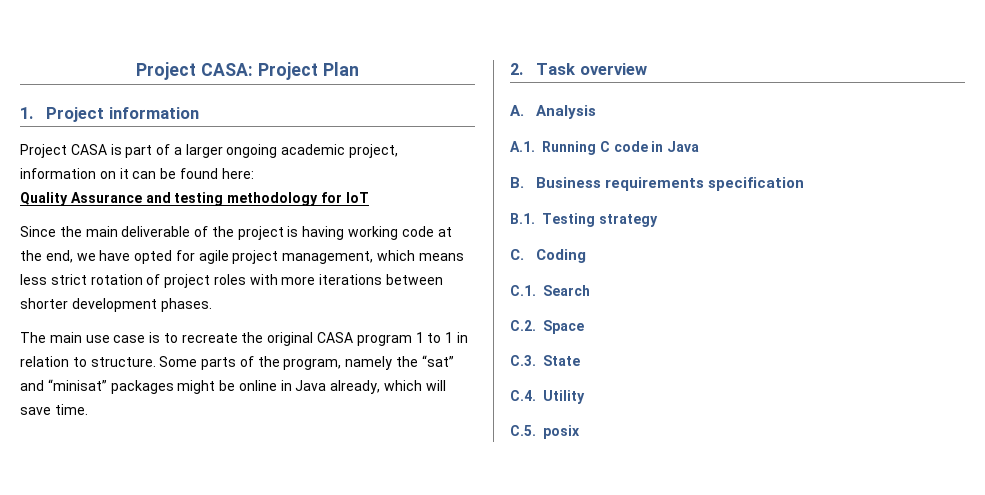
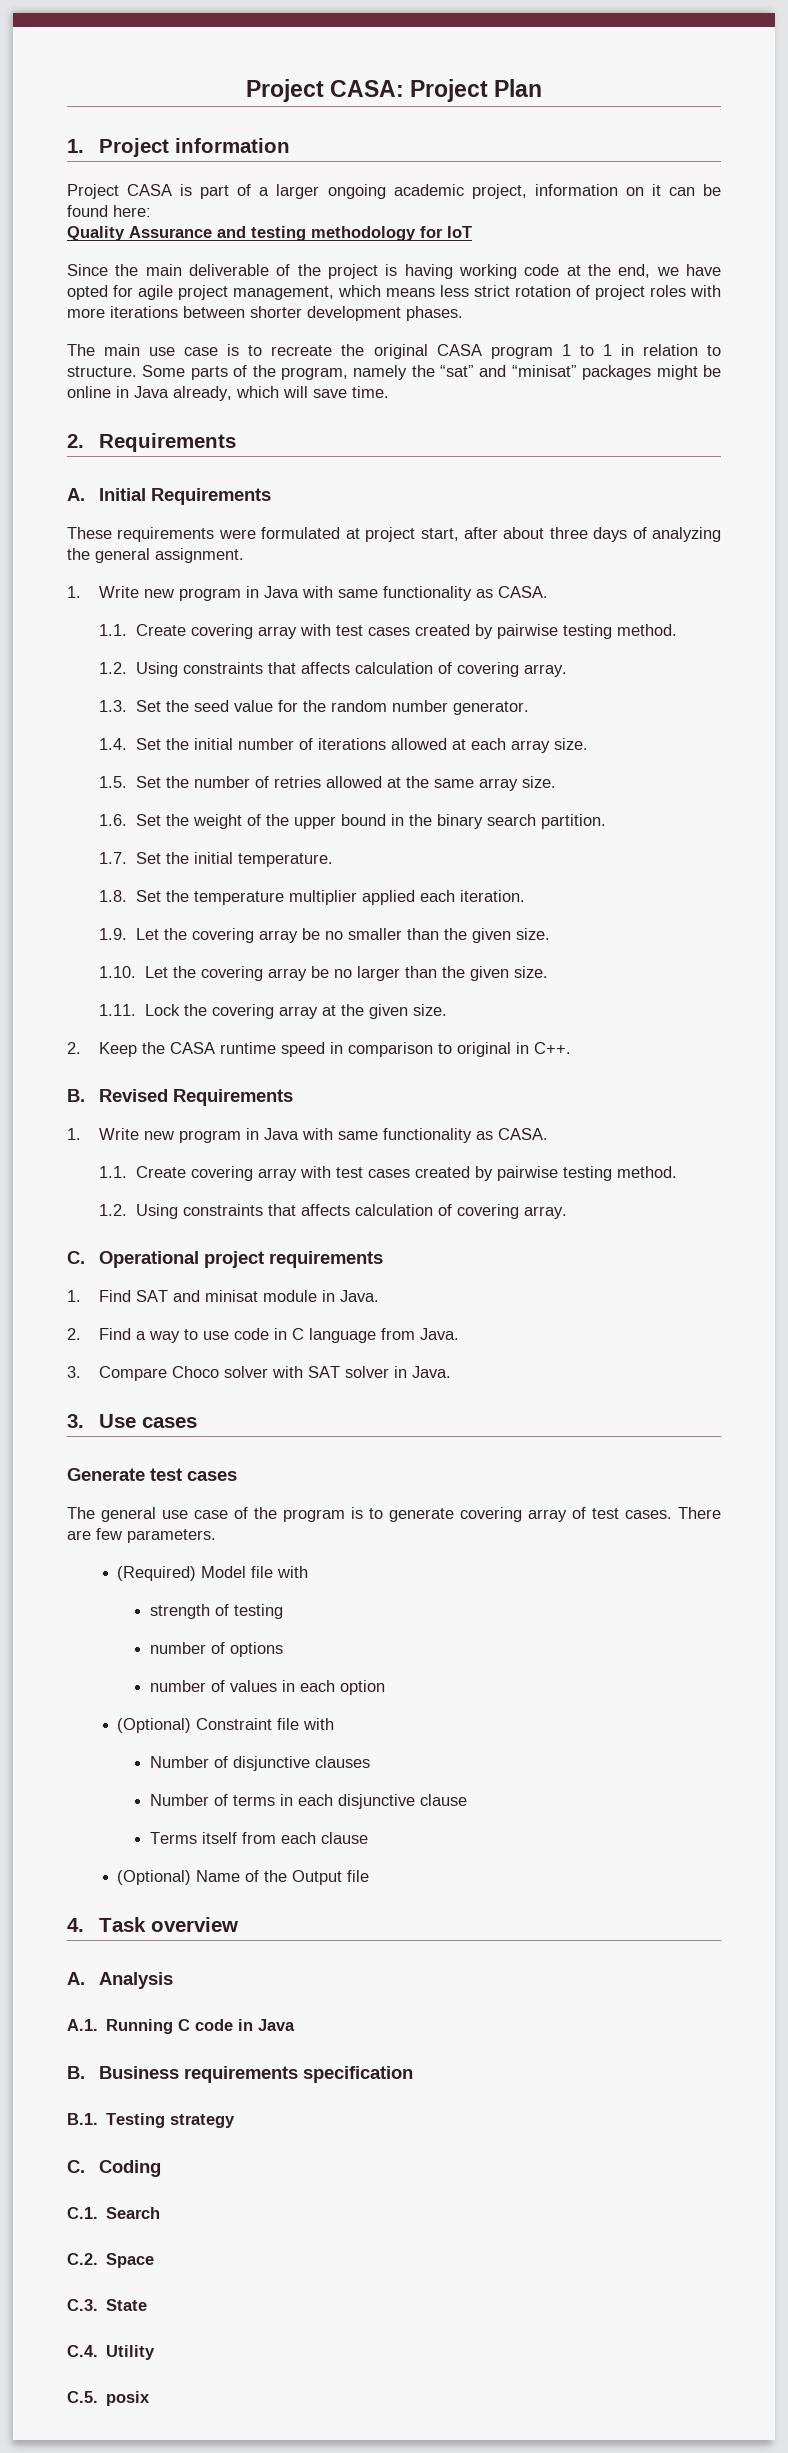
(523, 69) none -> [99,433,237,452] [67,488,272,505] [67,527,721,542] [67,548,244,563] [67,586,549,601] [99,624,677,639] [99,662,567,677] [99,700,529,715] [99,738,588,753] [99,776,556,791] [99,814,606,829] [99,852,333,867] [99,890,525,905] [99,928,550,943] [99,966,548,981] [99,1004,447,1019] [67,1042,572,1057] [67,1089,294,1106] [67,1128,549,1143] [99,1166,677,1181] [99,1204,567,1219] [67,1251,384,1268] [67,1290,380,1302] [67,1328,460,1343] [67,1366,452,1381] [67,1414,198,1428] [67,1468,237,1481] [67,1507,721,1522] [67,1528,216,1543] [117,1566,309,1581] [149,1604,283,1619] [149,1642,283,1657] [149,1680,385,1695] [117,1718,335,1733] [149,1756,370,1771] [149,1794,467,1809] [149,1832,368,1844] [117,1870,370,1885] [67,1918,84,1932] Requirements // A. Initial Requirements // These requirements were formulated at project start, after about three days of analyzing the general assignment. // 1. Write new program in Java with same functionality as CASA. // 1.1. Create covering array with test cases created by pairwise testing method. // 1.2. Using constraints that affects calculation of covering array. // 1.3. Set the seed value for the random number generator. // 1.4. Set the initial number of iterations allowed at each array size. // 1.5. Set the number of retries allowed at the same array size. // 1.6. Set the weight of the upper bound in the binary search partition. // 1.7. Set the initial temperature. // 1.8. Set the temperature multiplier applied each iteration. // 1.9. Let the covering array be no smaller than the given size. // 1.10. Let the covering array be no larger than the given size. // 1.11. Lock the covering array at the given size. // 2. Keep the CASA runtime speed in comparison to original in C++. // B. Revised Requirements // 1. Write new program in Java with same functionality as CASA. // 1.1. Create covering array with test cases created by pairwise testing method. // 1.2. Using constraints that affects calculation of covering array. // C. Operational project requirements // 1. Find SAT and minisat module in Java. // 2. Find a way to use code in C language from Java. // 3. Compare Choco solver with SAT solver in Java. // 3. Use cases // Generate test cases // The general use case of the program is to generate covering array of test cases. There are few parameters. // (Required) Model file with // strength of testing // number of options // number of values in each option // (Optional) Constraint file with // Number of disjunctive clauses // Number of terms in each disjunctive clause // Terms itself from each clause // (Optional) Name of the Output file // 4.

